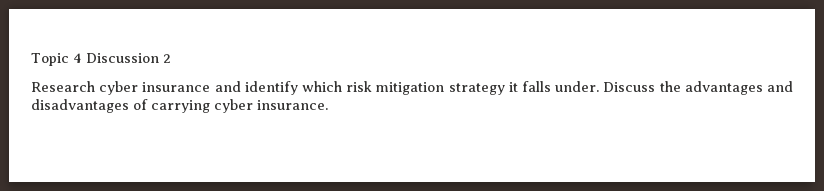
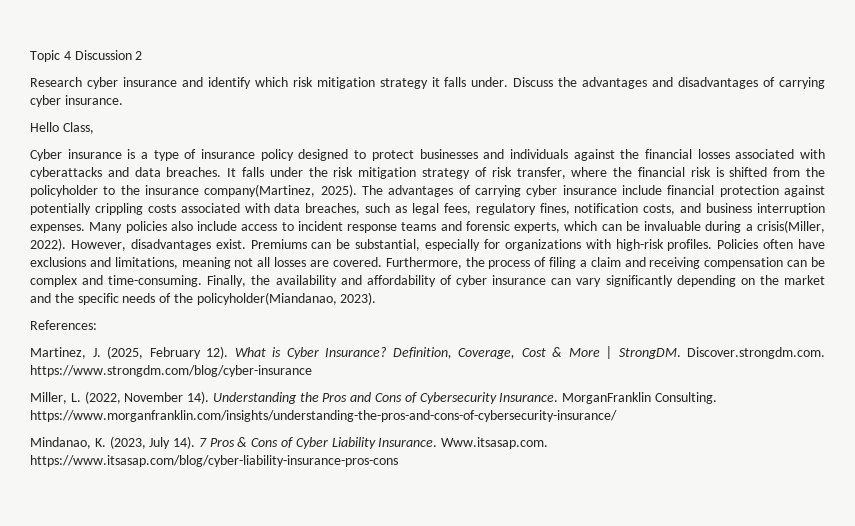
(328, 105) none -> [30,122,94,134] [30,149,826,161] [30,167,826,179] [30,184,826,197] [30,203,825,215] [30,220,826,233] [30,238,825,251] [30,257,826,269] [30,275,826,287] [30,292,377,305] [30,320,97,330] [30,346,825,359] [30,365,312,377] [30,391,717,404] [30,410,617,422] [30,436,549,449] [30,455,398,467] // Hello Class, // Cyber insurance is a type of insurance policy designed to protect businesses and individuals against the financial losses associated with cyberattacks and data breaches. It falls under the risk mitigation strategy of risk transfer, where the financial risk is shifted from the policyholder to the insurance company(Martinez, 2025). The advantages of carrying cyber insurance include financial protection against potentially crippling costs associated with data breaches, such as legal fees, regulatory fines, notification costs, and business interruption expenses. Many policies also include access to incident response teams and forensic experts, which can be invaluable during a crisis(Miller, 2022). However, disadvantages exist. Premiums can be substantial, especially for organizations with high-risk profiles. Policies often have exclusions and limitations, meaning not all losses are covered. Furthermore, the process of filing a claim and receiving compensation can be complex and time-consuming. Finally, the availability and affordability of cyber insurance can vary significantly depending on the market and the specific needs of the policyholder(Miandanao, 2023). // References: // Martinez, J. (2025, February 12). What is Cyber Insurance? Definition, Coverage, Cost & More | StrongDM. Discover.strongdm.com. https://www.strongdm.com/blog/cyber-insurance // Miller, L. (2022, November 14). Understanding the Pros and Cons of Cybersecurity Insurance. MorganFranklin Consulting. https://www.morganfranklin.com/insights/understanding-the-pros-and-cons-of-cybersecurity-insurance/ // Mindanao, K. (2023, July 14). 7 Pros & Cons of Cyber Liability Insurance. Www.itsasap.com. https://www.itsasap.com/blog/cyber-liability-insurance-pros-cons

